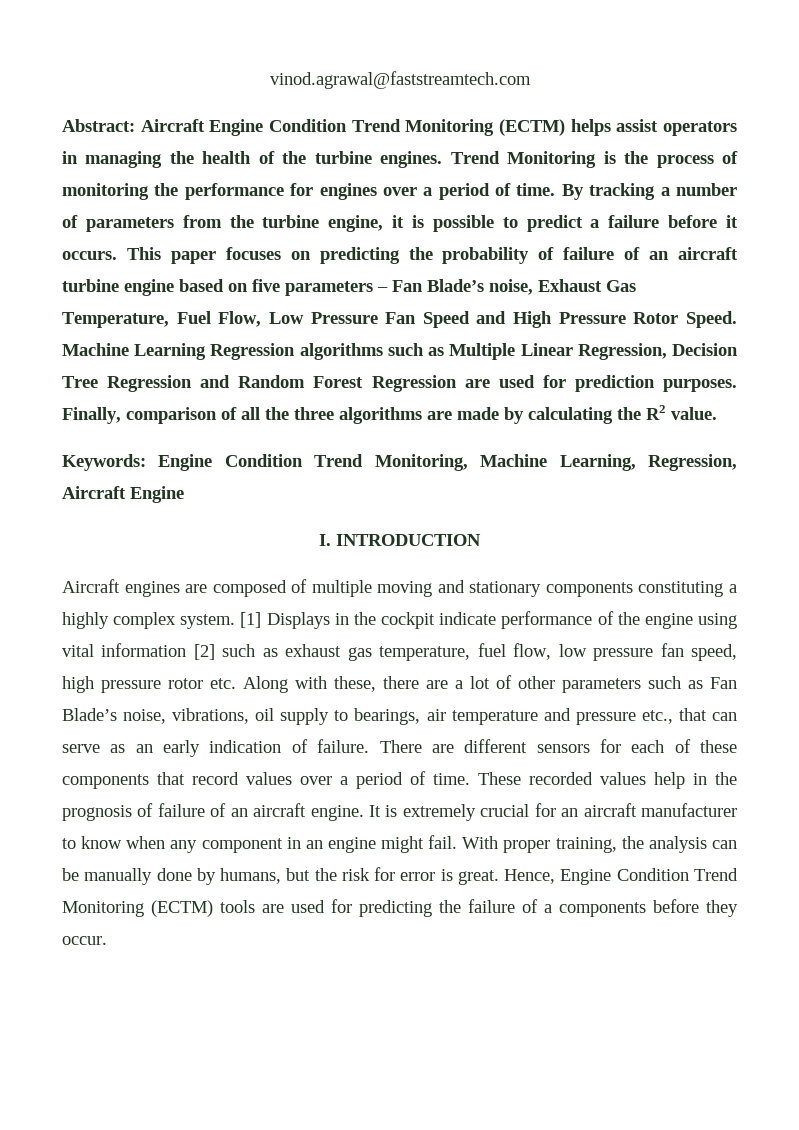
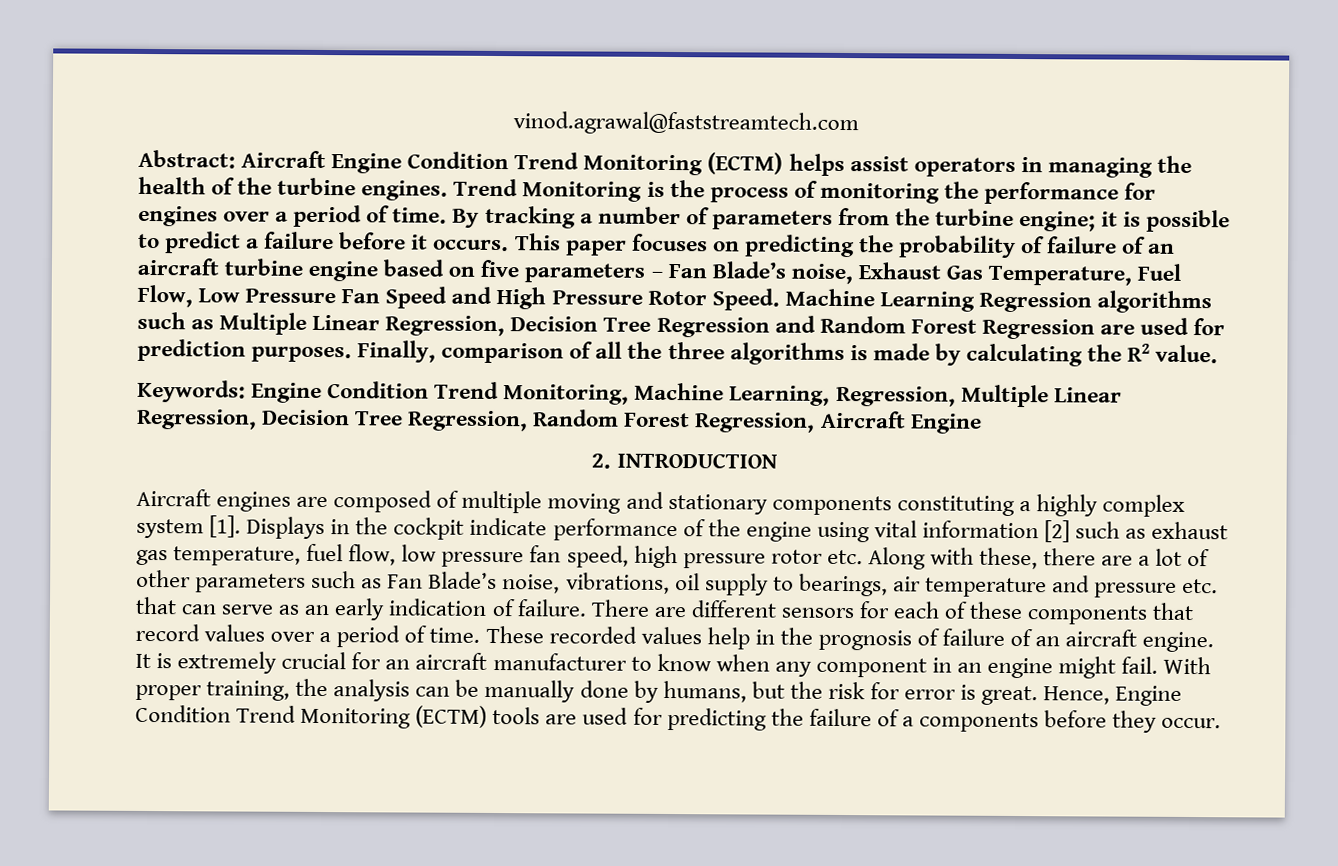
[328,215,384,232] engine, -> [1019,211,1097,232] engine;
[427,411,452,420] are -> [849,345,868,361] is
(738, 462) none -> [960,384,1122,408] [137,408,816,433] Multiple Linear Regression, Decision Tree Regression, Random Forest Regression,
[319,534,331,546] I. -> [591,453,612,469] 2.
[180,612,262,629] system. [1] -> [136,515,242,539] system [1].
[641,710,673,724] etc., -> [1182,578,1219,594] etc.

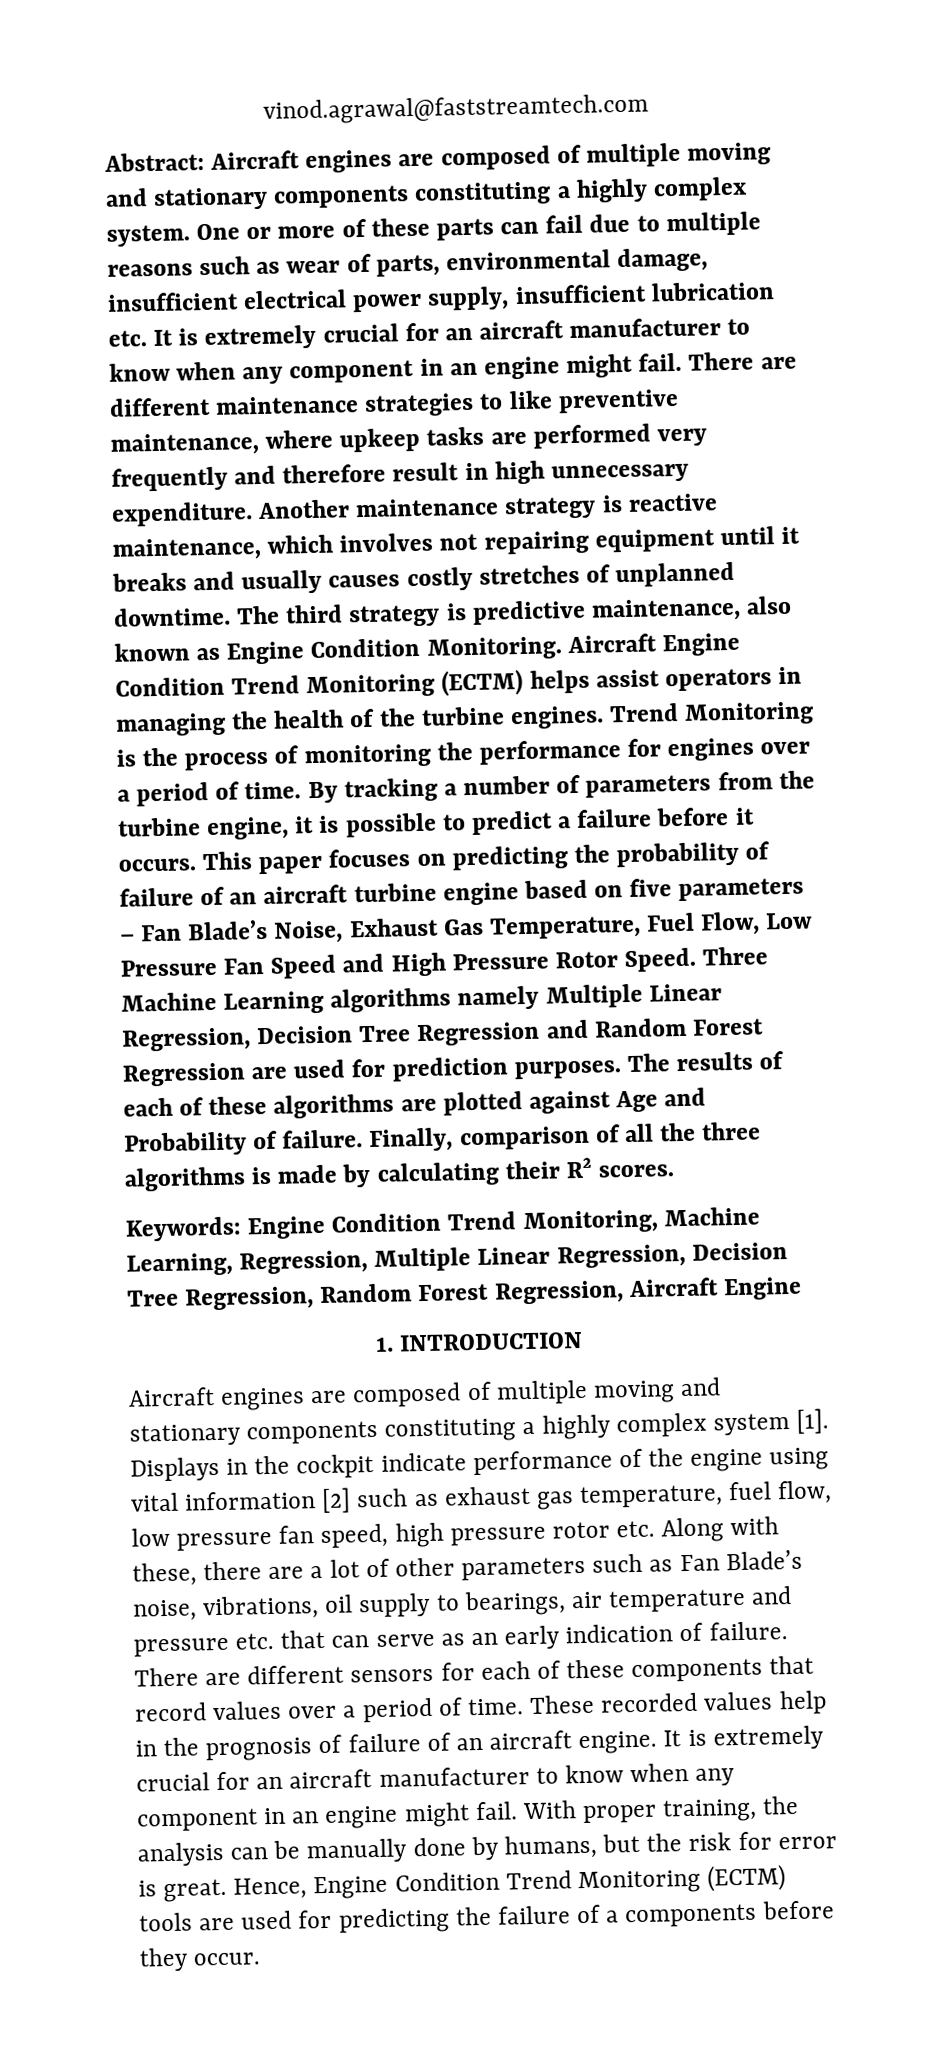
(327, 159) none -> [305,142,772,174] [105,176,747,211] [106,211,761,247] [107,247,709,277] [107,281,775,313] [108,317,751,351] [109,351,797,385] [109,388,679,417] [110,423,707,457] [111,460,689,492] [111,493,718,527] [112,526,801,562] [112,561,736,595] [113,595,793,628] [114,633,657,665] engines are composed of multiple moving and stationary components constituting a highly complex system. One or more of these parts can fail due to multiple reasons such as wear of parts, environmental damage, insufficient electrical power supply, insufficient lubrication etc. It is extremely crucial for an aircraft manufacturer to know when any component in an engine might fail. There are different maintenance strategies to like preventive maintenance, where upkeep tasks are performed very frequently and therefore result in high unnecessary expenditure. Another maintenance strategy is reactive maintenance, which involves not repairing equipment until it breaks and usually causes costly stretches of unplanned downtime. The third strategy is predictive maintenance, also known as Engine Condition Monitoring. Aircraft
[1019,211,1097,232] engine; -> [206,816,290,841] engine,
[790,263,853,285] noise, -> [273,920,344,944] Noise,
(780, 299) none -> [702,946,769,966] Three
[978,290,1212,314] [137,311,215,330] Regression algorithms such as -> [330,985,540,1013] algorithms namely
(353, 354) none -> [626,1051,785,1073] [123,1087,707,1119] [124,1129,364,1157] The results of each of these algorithms are plotted against Age and Probability of failure.
[1086,343,1219,364] the R2 value. -> [504,1157,675,1180] their R2 scores.
[591,453,612,469] 2. -> [374,1336,394,1352] 1.

